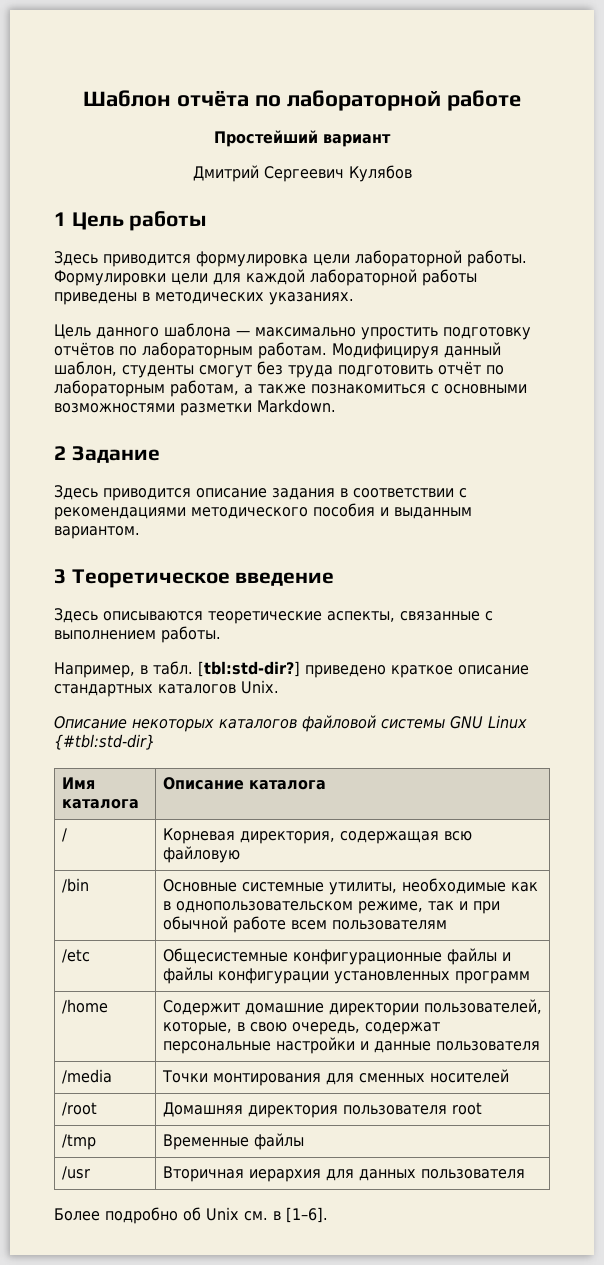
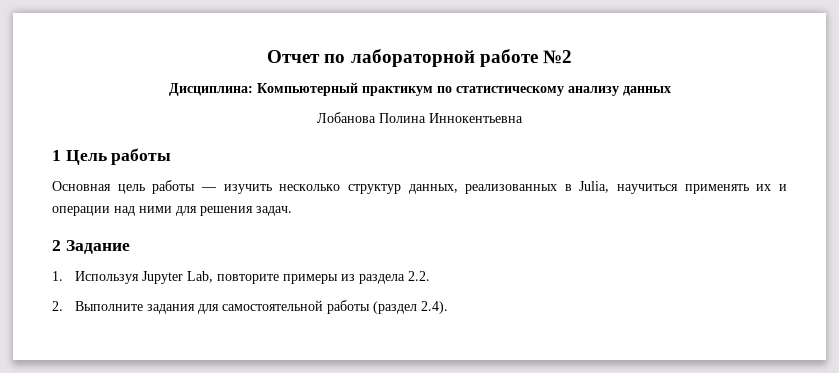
[83,90,250,107] Шаблон отчёта -> [267,50,321,63] Отчет
[214,130,391,147] [192,165,412,182] [54,211,207,231] [54,250,527,267] [54,269,477,286] [54,292,354,305] [54,323,531,340] [54,342,501,359] [54,361,504,378] [54,380,527,397] [54,399,336,416] [54,446,160,463] [54,485,467,501] [54,503,472,520] [54,526,140,539] [54,569,335,588] [54,608,493,624] [54,626,221,643] [54,661,529,678] [54,680,279,697] [54,715,527,732] [54,734,155,750] [61,777,95,789] [61,799,139,809] [162,777,326,790] [61,828,67,842] [162,828,472,844] [162,846,240,863] [61,878,89,893] [162,878,538,895] [162,901,500,914] [162,916,447,933] [61,949,90,963] [162,948,511,965] [162,967,530,984] [61,999,108,1014] [162,999,542,1016] [162,1022,440,1035] [162,1037,540,1054] [61,1069,112,1084] [161,1069,509,1086] [61,1102,97,1116] [162,1102,482,1118] [61,1134,96,1150] [162,1133,304,1150] [61,1166,90,1180] [162,1166,525,1182] [54,1207,328,1224] // Простейший вариант // Дмитрий Сергеевич Кулябов // 1 Цель работы // Здесь приводится формулировка цели лабораторной работы. Формулировки цели для каждой лабораторной работы приведены в методических указаниях. // Цель данного шаблона — максимально упростить подготовку отчётов по лабораторным работам. Модифицируя данный шаблон, студенты смогут без труда подготовить отчёт по лабораторным работам, а также познакомиться с основными возможностями разметки Markdown. // 2 Задание // Здесь приводится описание задания в соответствии с рекомендациями методического пособия и выданным вариантом. // 3 Теоретическое введение // Здесь описываются теоретические аспекты, связанные с выполнением работы. // Например, в табл. [tbl:std-dir?] приведено краткое описание стандартных каталогов Unix. // Описание некоторых каталогов файловой системы GNU Linux {#tbl:std-dir} // Имя каталога | Описание каталога // / | Корневая директория, содержащая всю файловую // /bin | Основные системные утилиты, необходимые как в однопользовательском режиме, так и при обычной работе всем пользователям // /etc | Общесистемные конфигурационные файлы и файлы конфигурации установленных программ // /home | Содержит домашние директории пользователей, которые, в свою очередь, содержат персональные настройки и данные пользователя // /media | Точки монтирования для сменных носителей // /root | Домашняя директория пользователя root // /tmp | Временные файлы // /usr | Вторичная иерархия для данных пользователя // Более подробно об Unix см. в [1–6]. -> [542,50,572,64] [168,82,671,96] [317,112,523,123] [52,148,172,165] [52,180,787,194] [52,206,292,216] [52,240,130,254] [52,271,430,284] [52,300,448,314] №2 // Дисциплина: Компьютерный практикум по статистическому анализу данных // Лобанова Полина Иннокентьевна // 1 Цель работы // Основная цель работы — изучить несколько структур данных, реализованных в Julia, научиться применять их и операции над ними для решения задач. // 2 Задание // 1. Используя Jupyter Lab, повторите примеры из раздела 2.2. // 2. Выполните задания для самостоятельной работы (раздел 2.4).

